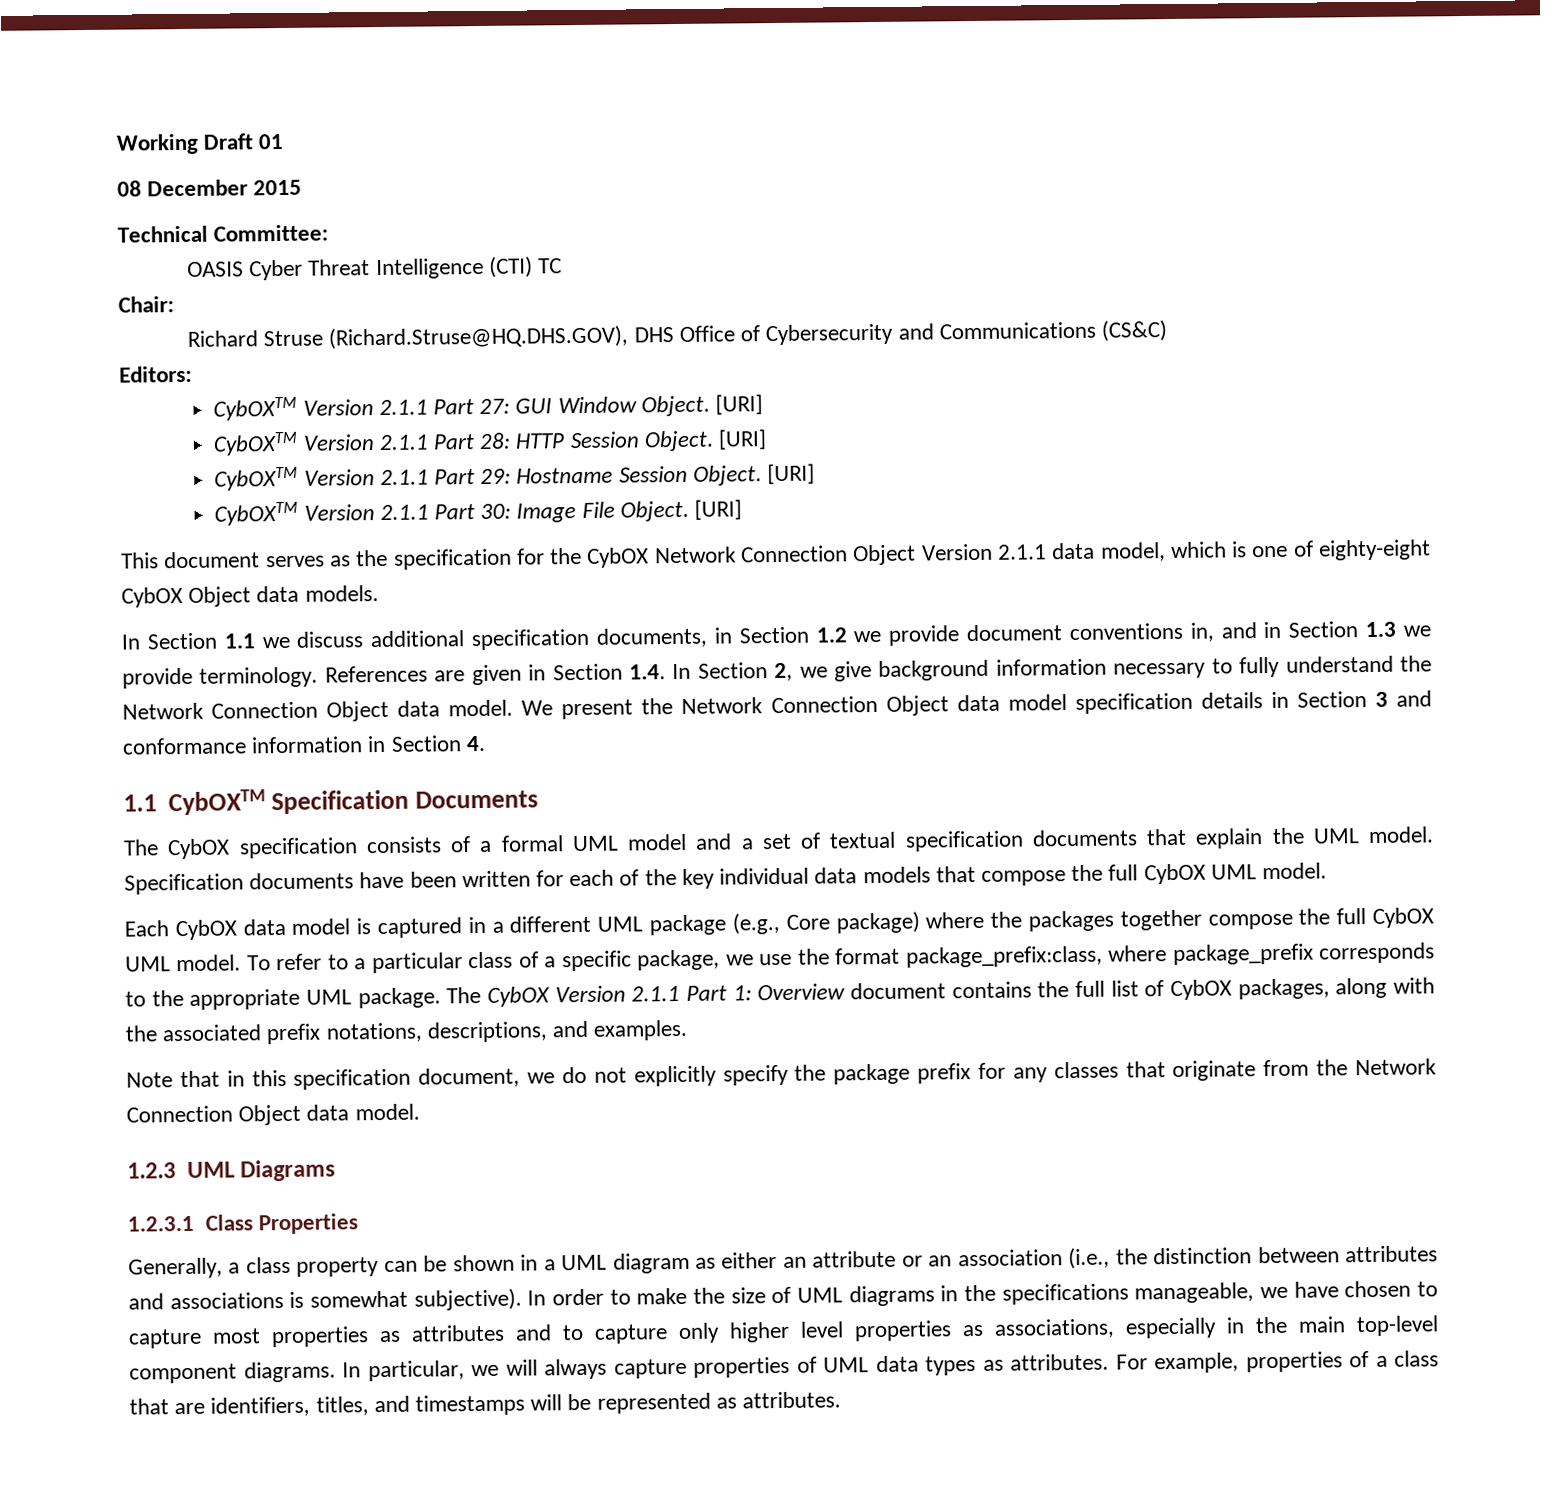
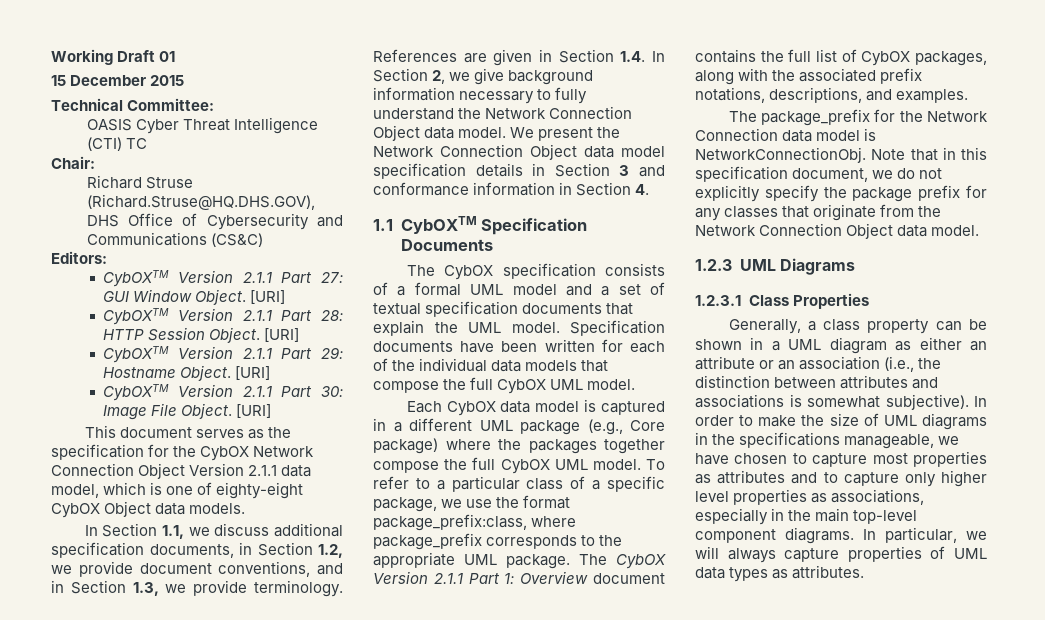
[117,180,142,197] 08 -> [51,75,66,86] 15
[618,465,688,483] Session -> (177, 372) none
[223,633,256,649] 1.1 -> [161,525,184,539] 1.1,
[815,627,847,643] 1.2 -> [318,544,343,558] 1.2,
[1068,622,1215,642] conventions in, -> [218,561,311,577] conventions,
[1365,621,1397,638] 1.3 -> [132,582,159,596] 1.3,
[681,868,715,889] key -> (416, 365) none
(689, 1030) none -> [728,109,988,126] [695,128,877,142] [695,147,866,163] The package_prefix for the Network Connection data model is NetworkConnectionObj.
[1115,1350,1439,1374] [129,1391,842,1417] For example, properties of a class that are identifiers, titles, and timestamps will be represented as attributes. -> (865, 572) none

